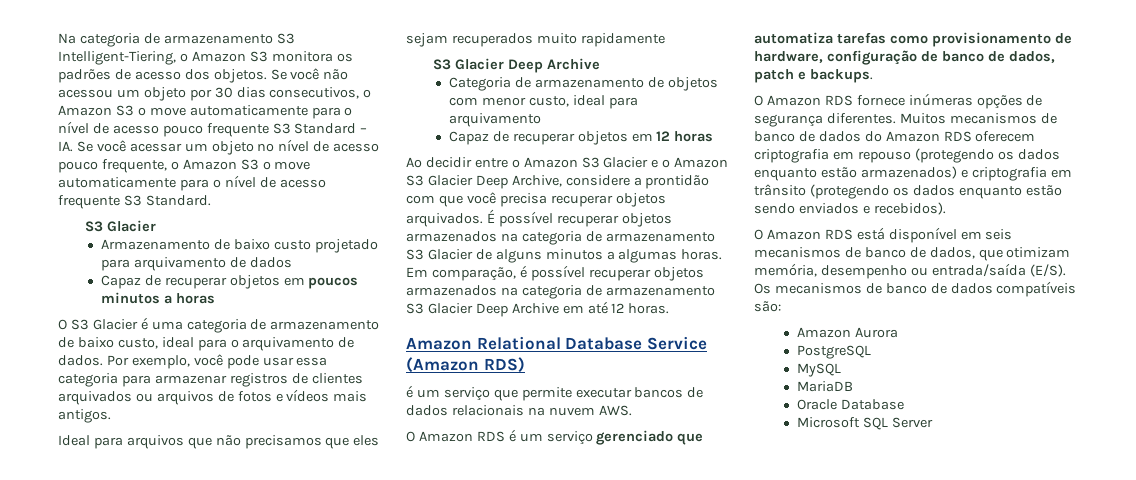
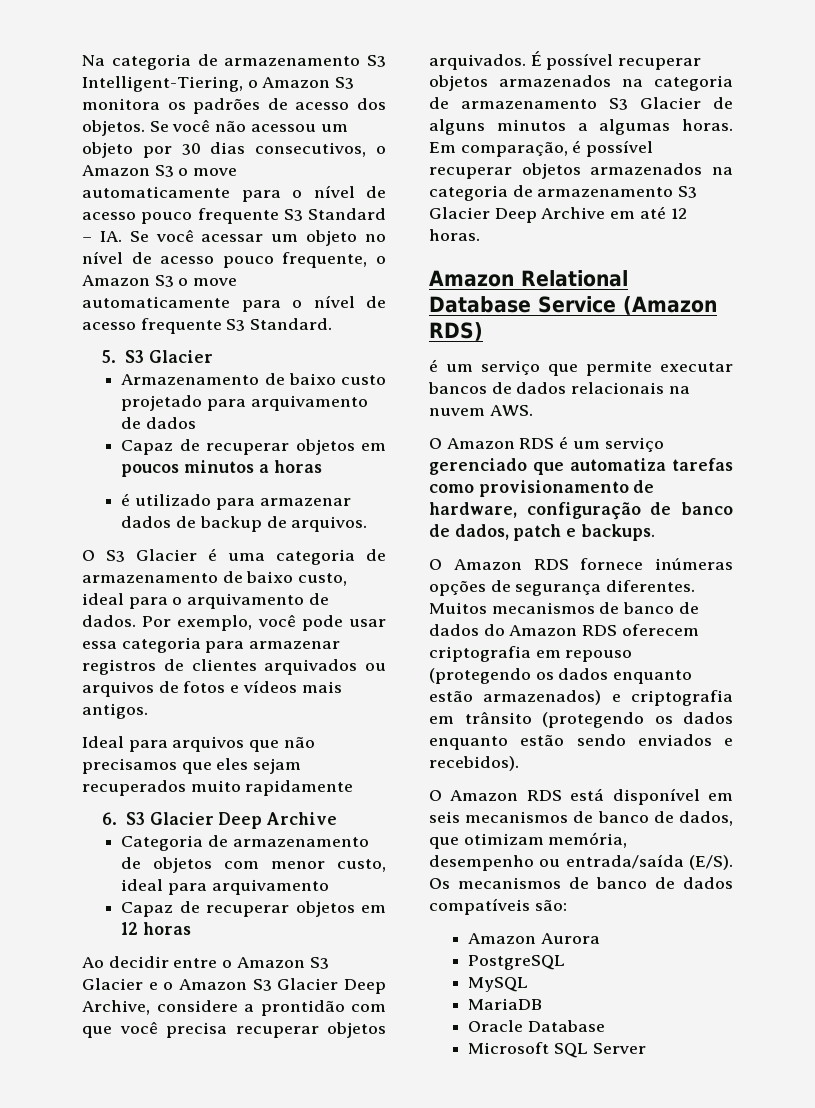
(211, 200) none -> [102,350,117,363] 5.
(215, 298) none -> [121,493,351,510] [121,516,368,532] // é utilizado para armazenar dados de backup de arquivos.
(665, 40) none -> [102,812,118,825] 6.

